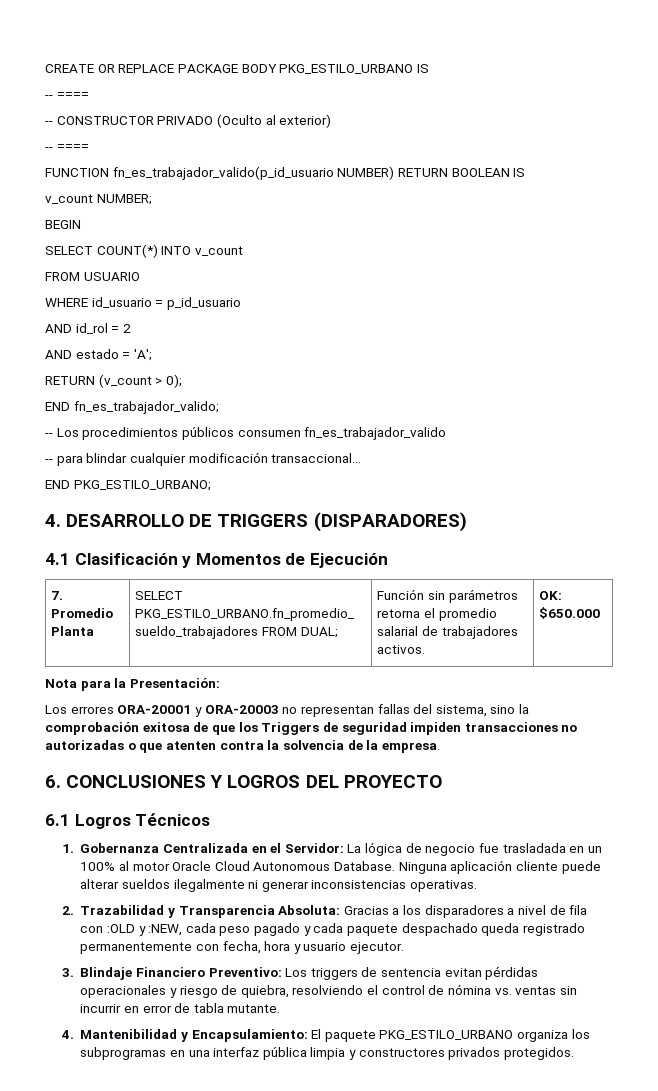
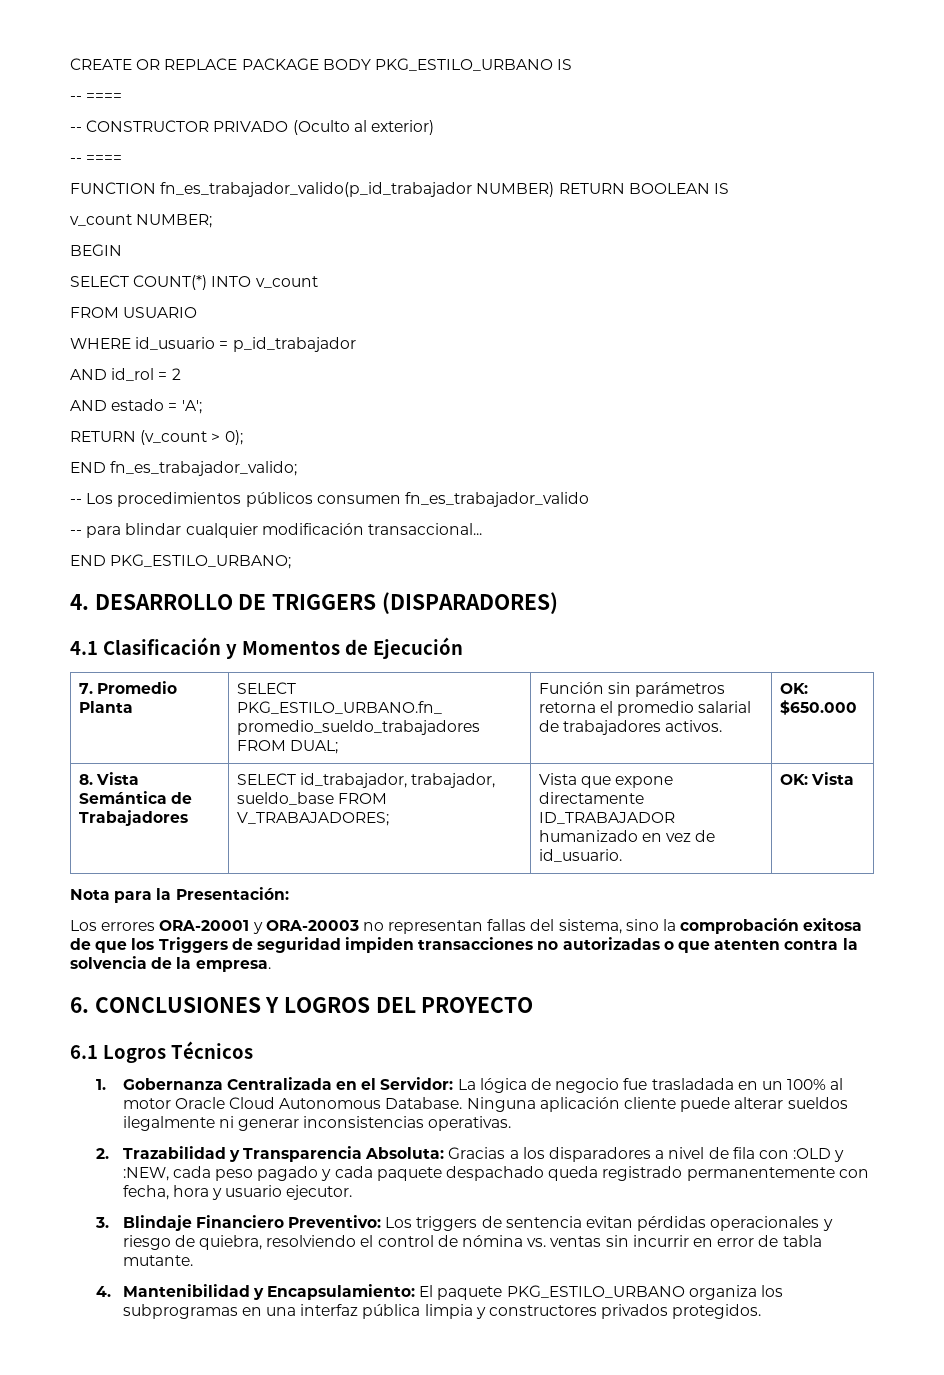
[112,166,334,180] fn_es_trabajador_valido(p_id_usuario -> [160,182,473,197] fn_es_trabajador_valido(p_id_trabajador
[166,297,241,310] p_id_usuario -> [232,337,356,352] p_id_trabajador
(601, 613) none -> [78,772,140,785] [78,791,193,804] [78,810,188,826] [236,773,496,788] [236,792,388,805] [236,812,389,826] [538,773,674,788] [538,792,644,804] [538,812,675,824] [538,830,716,842] [538,849,622,862] [779,772,855,785] // 8. Vista Semántica de Trabajadores | SELECT id_trabajador, trabajador, sueldo_base FROM V_TRABAJADORES; | Vista que expone directamente ID_TRABAJADOR humanizado en vez de id_usuario. | OK: Vista

